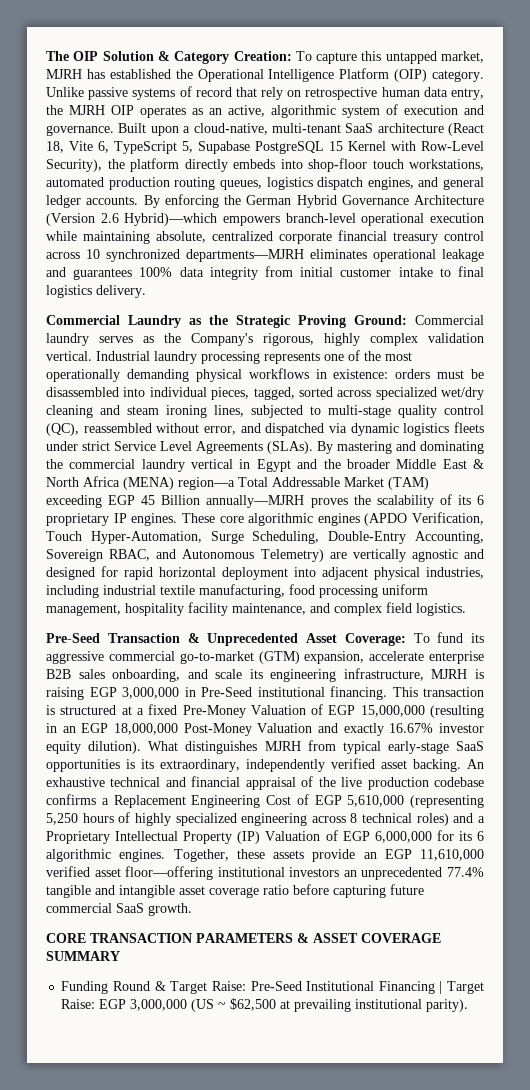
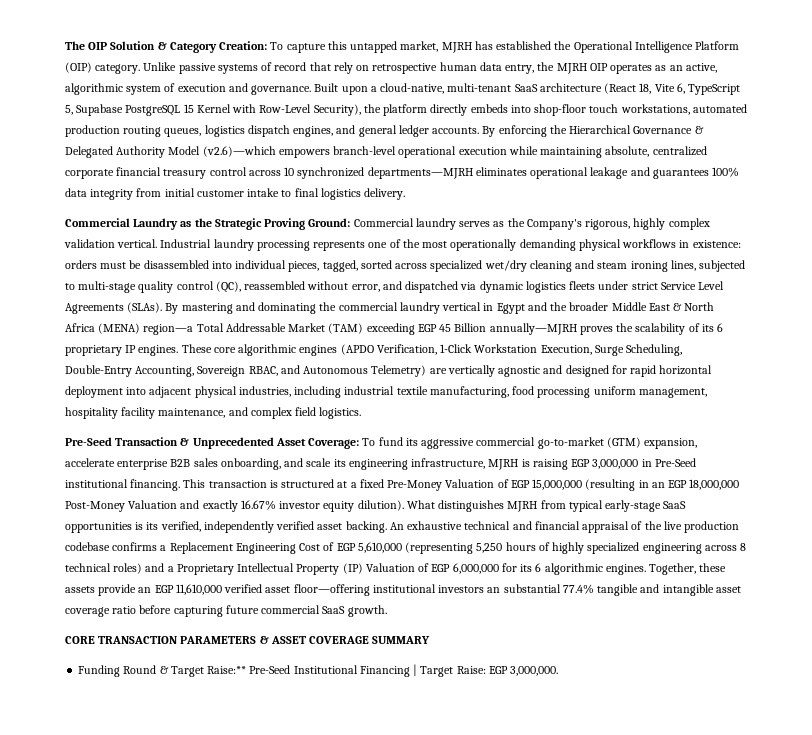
[246,195,484,208] [46,213,218,226] German Hybrid Governance Architecture (Version 2.6 Hybrid)—which -> [569,125,704,134] [65,146,276,158] Hierarchical Governance & Delegated Authority Model (v2.6)—which
[46,531,202,544] Touch Hyper-Automation, -> [440,344,592,355] 1-Click Workstation Execution,
[160,759,240,772] extraordinary, -> [160,521,201,532] verified,
[361,867,443,880] unprecedented -> [503,584,561,593] substantial
[211,981,246,991] Raise: -> [207,666,247,674] Raise:**
[130,998,469,1012] 3,000,000 (US ~ $62,500 at prevailing institutional parity). -> [510,666,559,676] 3,000,000.

